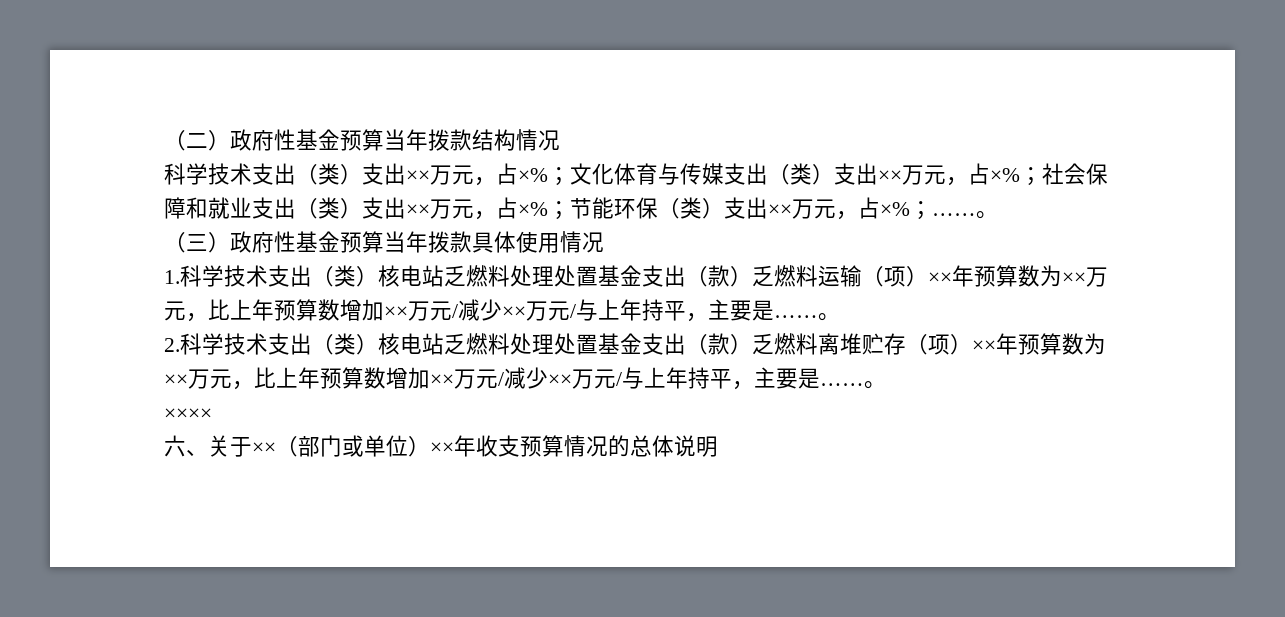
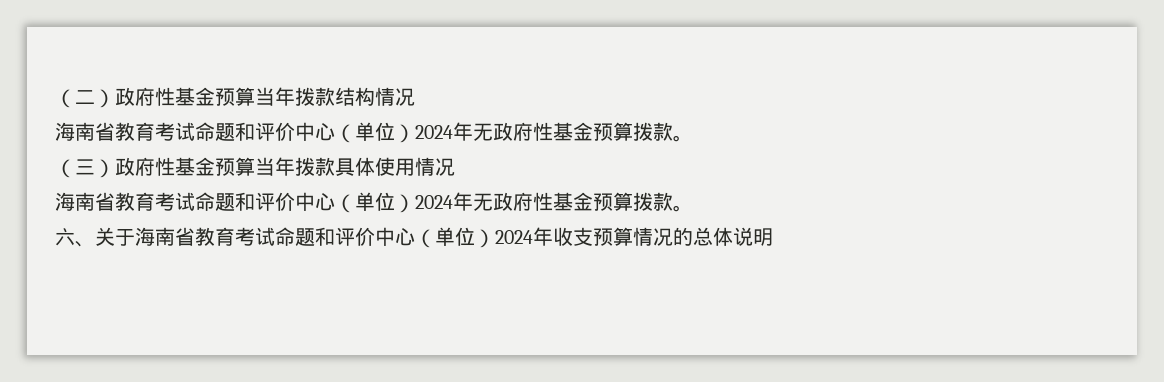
[164,163,1108,186] [164,197,976,220] 科学技术支出（类）支出××万元，占×%；文化体育与传媒支出（类）支出××万元，占×%；社会保障和就业支出（类）支出××万元，占×%；节能环保（类）支出××万元，占×%；…… -> [55,122,673,143] 海南省教育考试命题和评价中心（单位）2024年无政府性基金预算拨款
[164,265,1108,287] [164,299,840,322] [164,333,1106,355] [164,367,886,390] [164,408,212,420] [164,435,454,457] 1.科学技术支出（类）核电站乏燃料处理处置基金支出（款）乏燃料运输（项）××年预算数为××万元，比上年预算数增加××万元/减少××万元/与上年持平，主要是……。 // 2.科学技术支出（类）核电站乏燃料处理处置基金支出（款）乏燃料离堆贮存（项）××年预算数为××万元，比上年预算数增加××万元/减少××万元/与上年持平，主要是……。 // ×××× // 六、关于××（部门或单位）×× -> [55,192,693,213] [55,227,533,248] 海南省教育考试命题和评价中心（单位）2024年无政府性基金预算拨款。 // 六、关于海南省教育考试命题和评价中心（单位）2024

